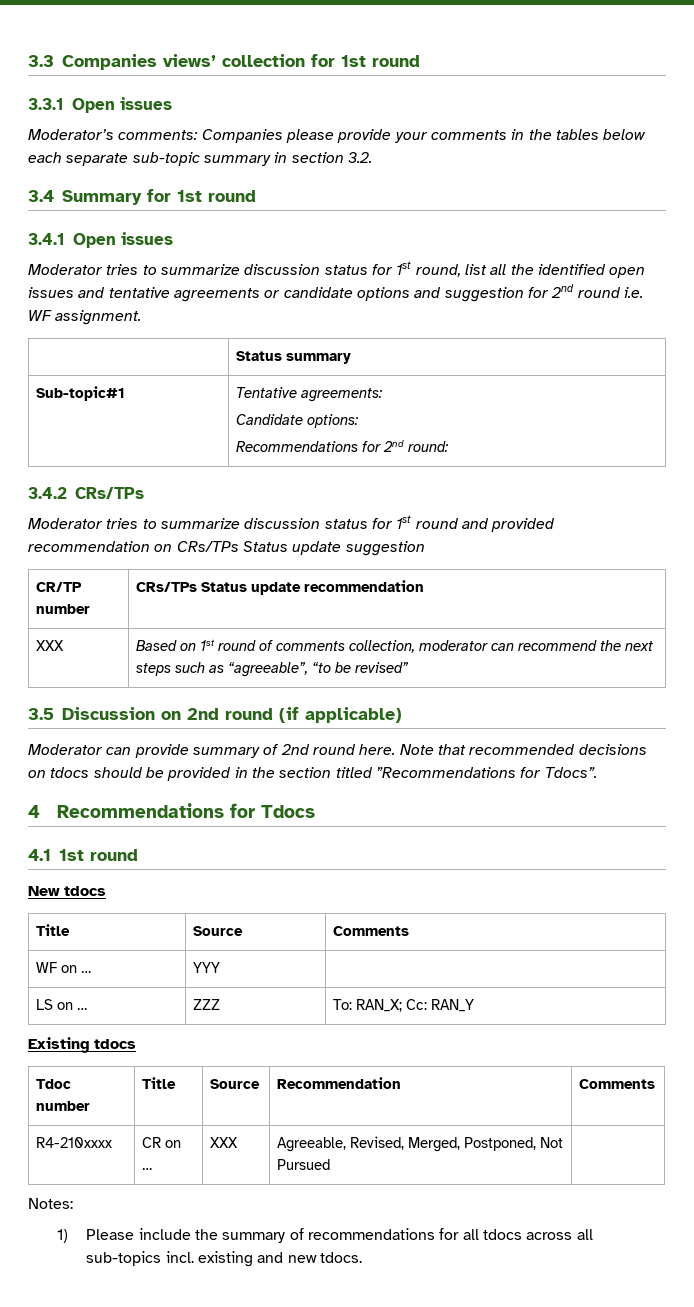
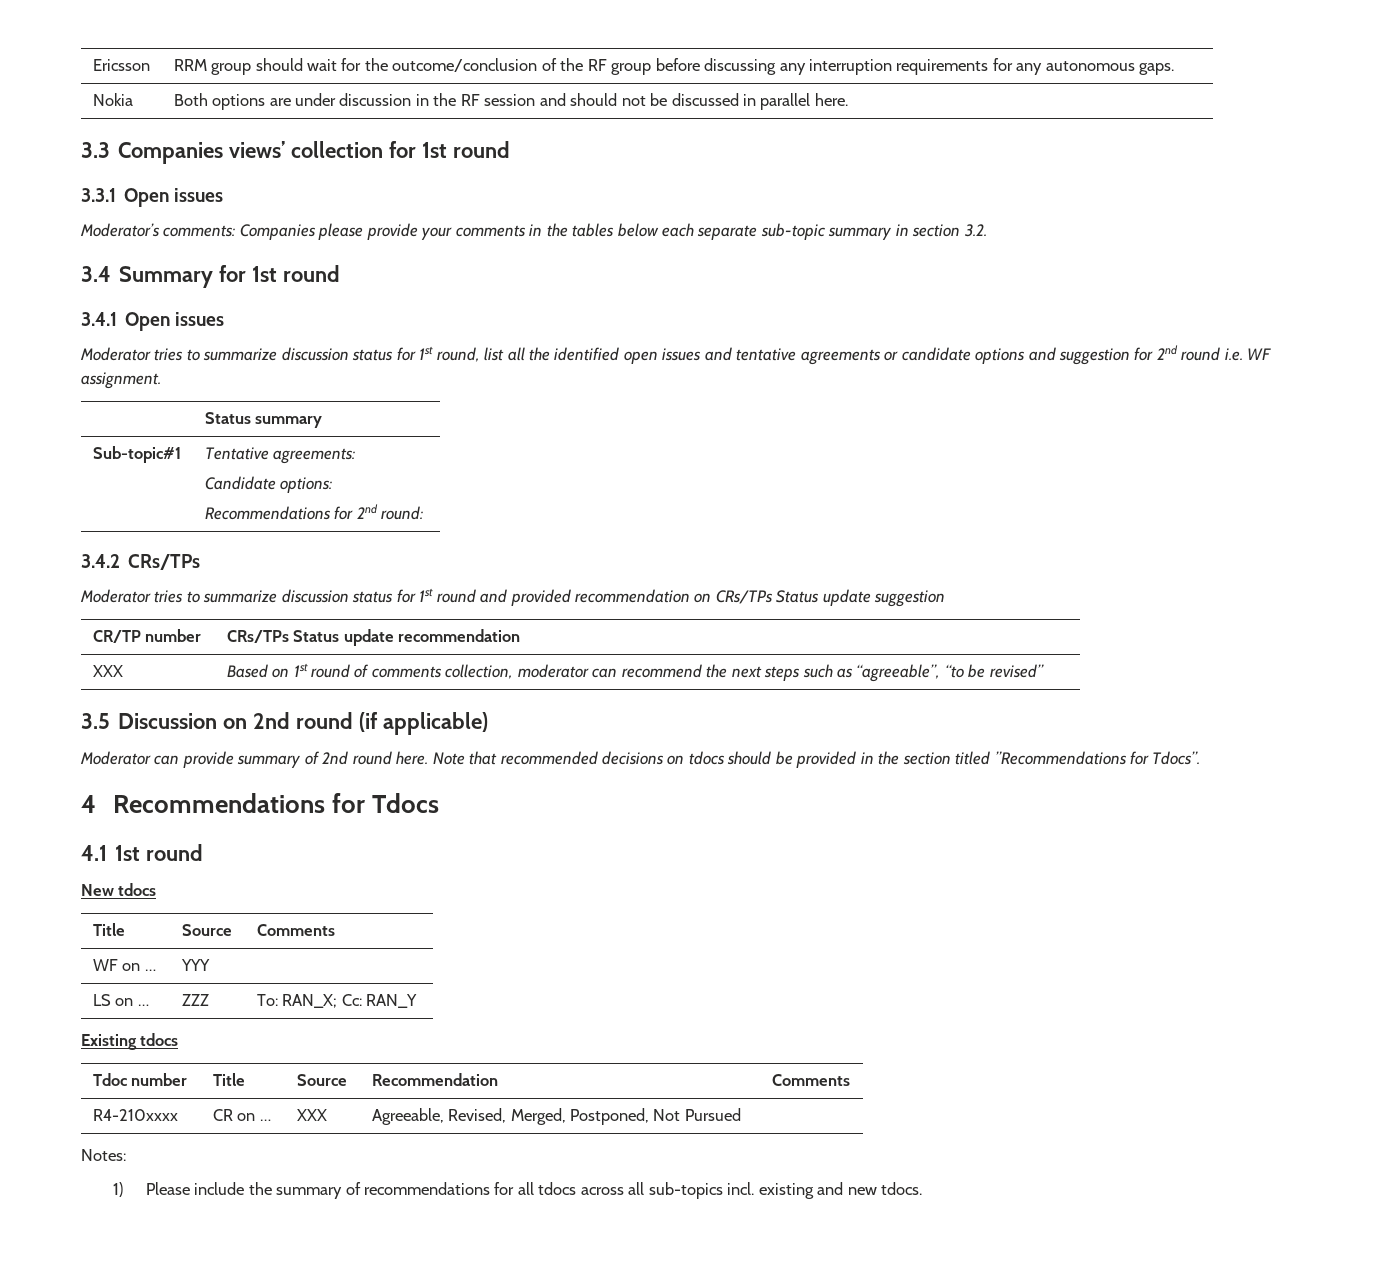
(28, 61) none -> [92,59,150,71] [173,58,1175,75] [92,93,133,106] [173,93,848,110] Ericsson | RRM group should wait for the outcome/conclusion of the RF group before discussing any interruption requirements for any autonomous gaps. // Nokia | Both options are under discussion in the RF session and should not be discussed in parallel here. //

